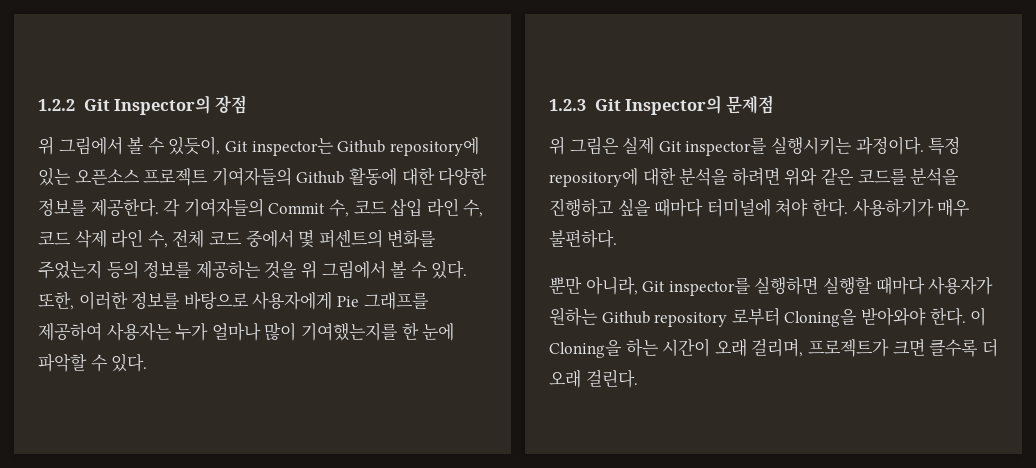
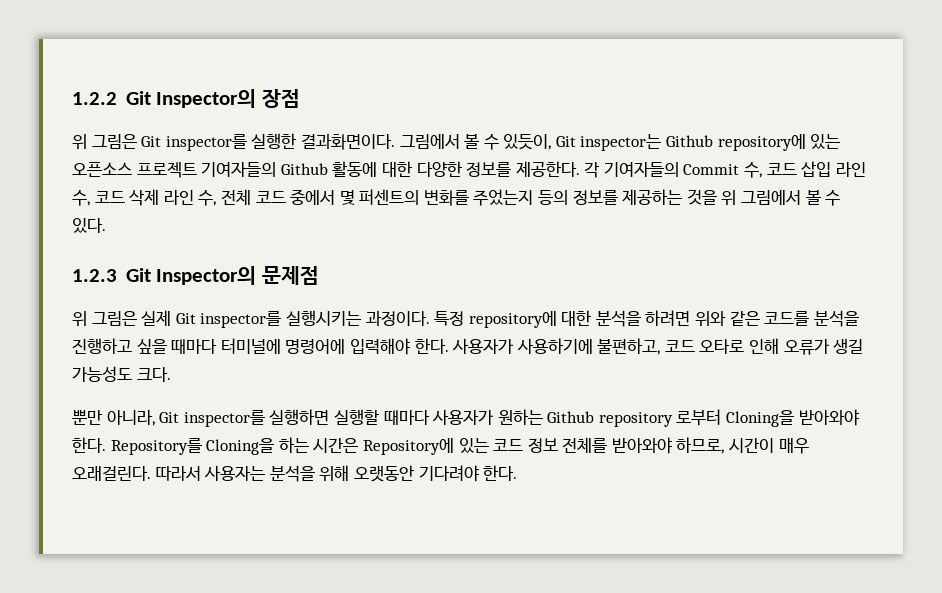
(54, 146) none -> [91,133,395,151] 그림은 Git inspector를 실행한 결과화면이다.
[38,291,429,310] [38,322,455,341] [38,354,148,372] 또한, 이러한 정보를 바탕으로 사용자에게 Pie 그래프를 제공하여 사용자는 누가 얼마나 많이 기여했는지를 한 눈에 파악할 수 있다. -> (106, 225) none
[775,198,971,217] [549,229,617,248] 쳐야 한다. 사용하기가 매우 불편하다. -> [285,338,864,355] [72,366,171,382] 명령어에 입력해야 한다. 사용자가 사용하기에 불편하고, 코드 오타로 인해 오류가 생길 가능성도 크다.
[970,307,987,326] 이 -> [110,438,202,455] Repository를
[662,338,998,357] [549,369,638,388] 시간이 오래 걸리며, 프로젝트가 크면 클수록 더 오래 걸린다. -> [313,437,809,455] [72,465,518,482] 시간은 Repository에 있는 코드 정보 전체를 받아와야 하므로, 시간이 매우 오래걸린다. 따라서 사용자는 분석을 위해 오랫동안 기다려야 한다.

